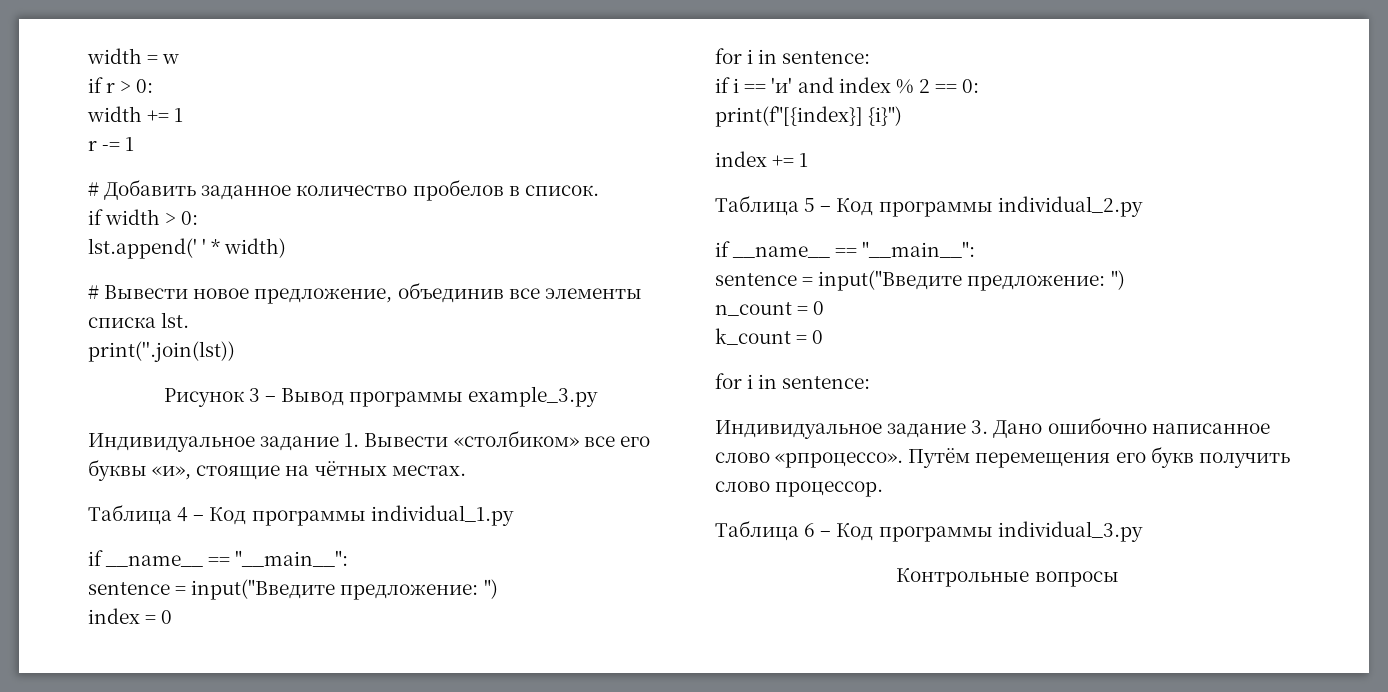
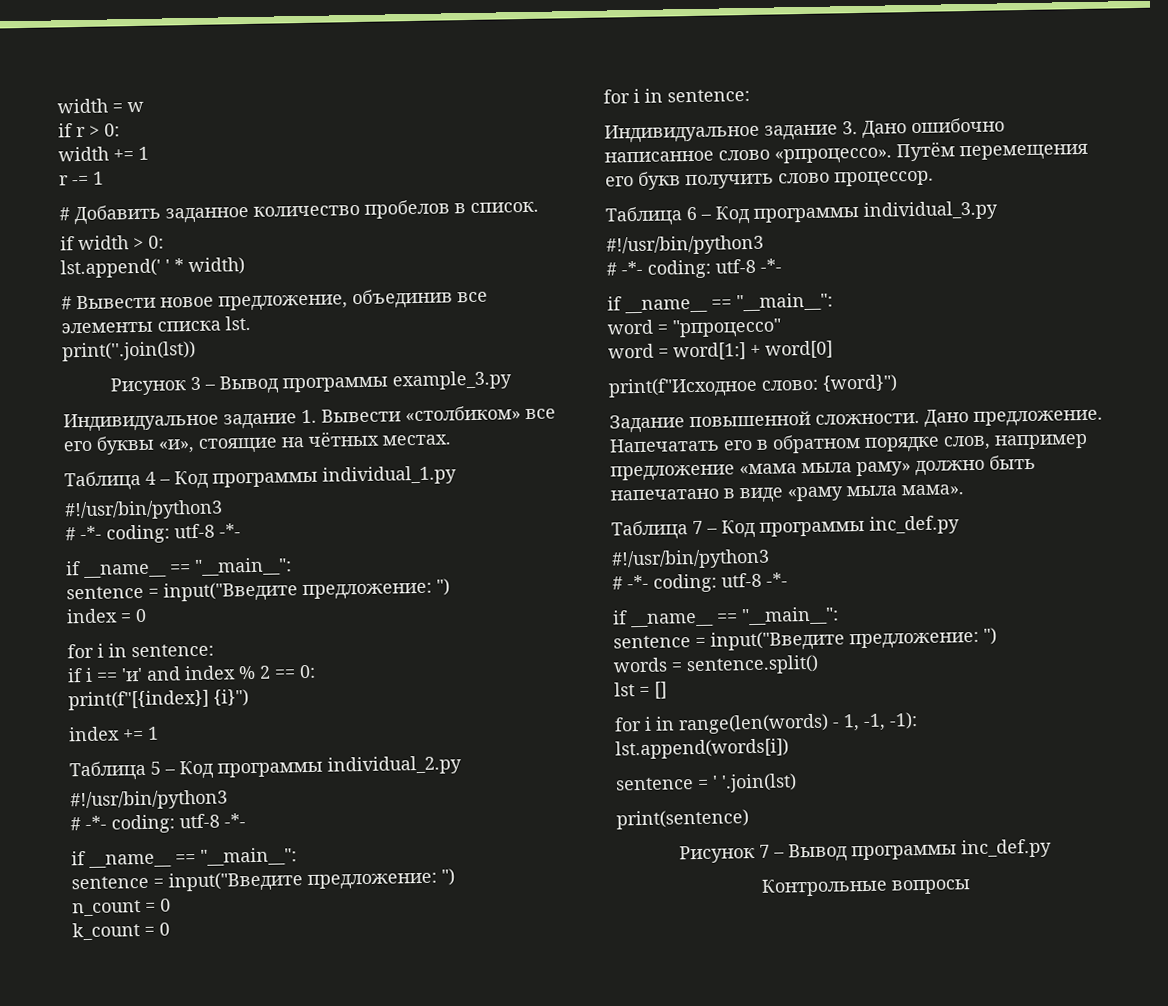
(514, 515) none -> [64,499,223,521] [65,523,241,544] // #!/usr/bin/python3 // # -*- coding: utf-8 -*-
(1143, 206) none -> [70,789,228,811] [70,813,246,834] // #!/usr/bin/python3 // # -*- coding: utf-8 -*-
(1143, 531) none -> [606,234,764,256] [606,258,782,279] [607,292,833,314] [607,318,782,339] [608,340,833,361] [608,374,898,399] [609,409,1103,434] [609,433,1088,454] [610,454,1036,482] [610,484,964,504] [611,515,960,541] [611,548,770,570] [612,572,788,593] [612,606,839,628] [613,627,997,652] [613,654,819,676] [614,681,667,699] [614,712,918,735] [615,738,789,760] [615,773,797,793] [616,809,749,830] [679,838,1052,864] // #!/usr/bin/python3 // # -*- coding: utf-8 -*- // if __name__ == "__main__": // word = "рпроцессо" // word = word[1:] + word[0] // print(f"Исходное слово: {word}") // Задание повышенной сложности. Дано предложение. Напечатать его в обратном порядке слов, например предложение «мама мыла раму» должно быть напечатано в виде «раму мыла мама». // Таблица 7 – Код программы inc_def.py // #!/usr/bin/python3 // # -*- coding: utf-8 -*- // if __name__ == "__main__": // sentence = input("Введите предложение: ") // words = sentence.split() // lst = [] // for i in range(len(words) - 1, -1, -1): // lst.append(words[i]) // sentence = ' '.join(lst) // print(sentence) // Рисунок 7 – Вывод программы inc_def.py

